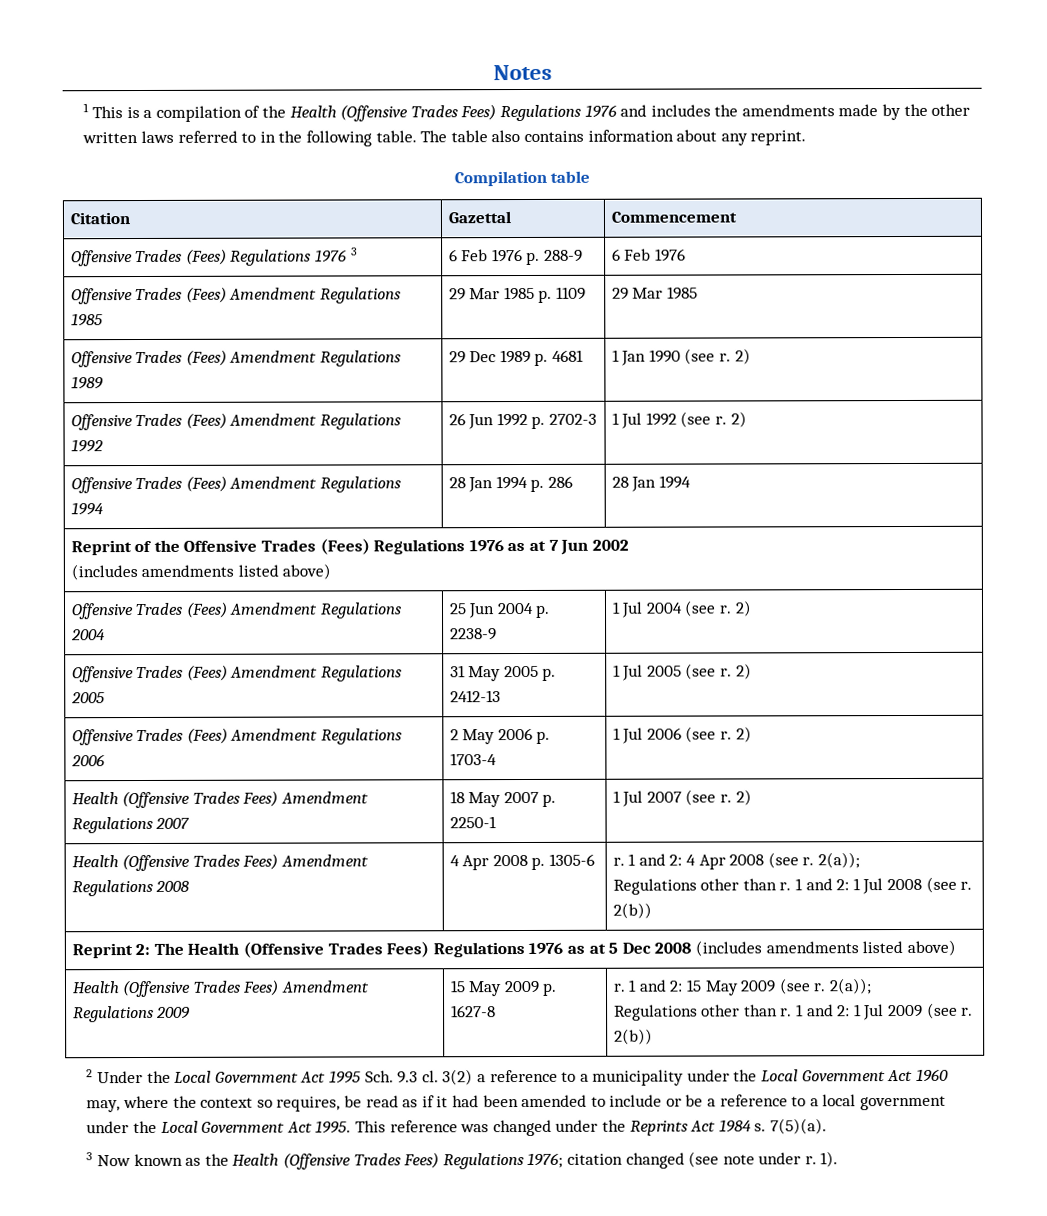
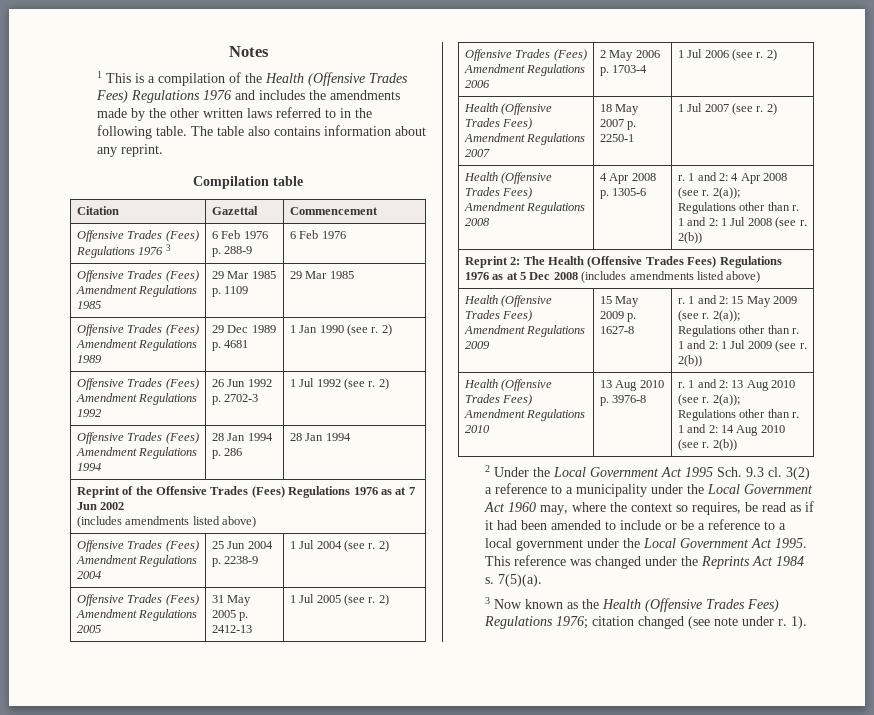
(653, 1036) none -> [463,379,553,391] [464,394,533,406] [463,409,586,421] [464,425,490,433] [599,380,664,391] [599,395,647,406] [677,379,796,391] [677,394,740,406] [677,409,800,421] [677,424,785,436] [677,439,737,451] // Health (Offensive Trades Fees) Amendment Regulations 2010 | 13 Aug 2010 p. 3976-8 | r. 1 and 2: 13 Aug 2010 (see r. 2(a)); // Regulations other than r. 1 and 2: 14 Aug 2010 (see r. 2(b))

